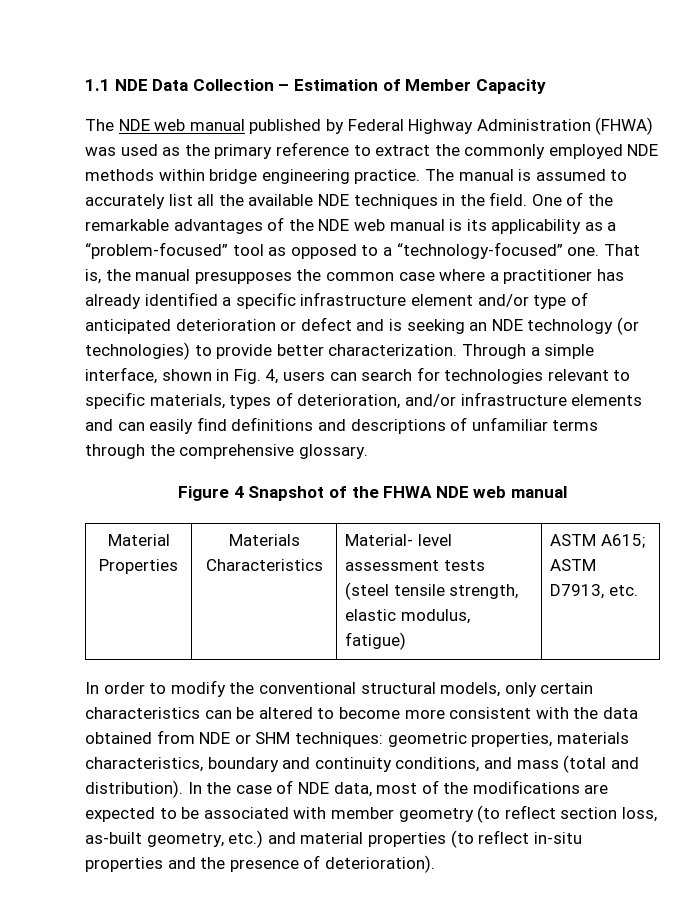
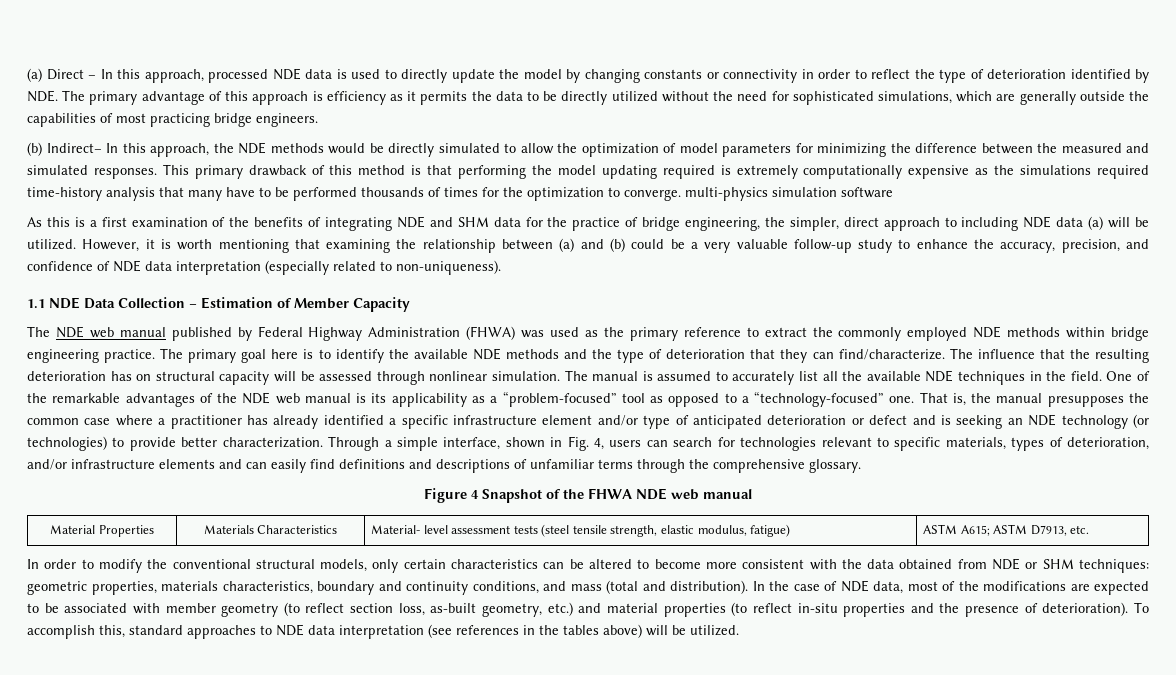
(85, 85) none -> [27,68,1149,83] [27,90,1149,105] [27,113,318,127] [27,142,1149,157] [27,164,1149,179] [27,187,893,201] [27,216,1149,231] [27,238,1149,253] [27,260,501,275] (a) Direct – In this approach, processed NDE data is used to directly update the model by changing constants or connectivity in order to reflect the type of deterioration identified by NDE. The primary advantage of this approach is efficiency as it permits the data to be directly utilized without the need for sophisticated simulations, which are generally outside the capabilities of most practicing bridge engineers. // (b) Indirect– In this approach, the NDE methods would be directly simulated to allow the optimization of model parameters for minimizing the difference between the measured and simulated responses. This primary drawback of this method is that performing the model updating required is extremely computationally expensive as the simulations required time-history analysis that many have to be performed thousands of times for the optimization to converge. multi-physics simulation software // As this is a first examination of the benefits of integrating NDE and SHM data for the practice of bridge engineering, the simpler, direct approach to including NDE data (a) will be utilized. However, it is worth mentioning that examining the relationship between (a) and (b) could be a very valuable follow-up study to enhance the accuracy, precision, and confidence of NDE data interpretation (especially related to non-uniqueness). //
(454, 175) none -> [188,348,1150,363] [27,370,588,385] primary goal here is to identify the available NDE methods and the type of deterioration that they can find/characterize. The influence that the resulting deterioration has on structural capacity will be assessed through nonlinear simulation. The
(435, 864) none -> [1133,602,1149,613] [27,624,739,639] To accomplish this, standard approaches to NDE data interpretation (see references in the tables above) will be utilized.

